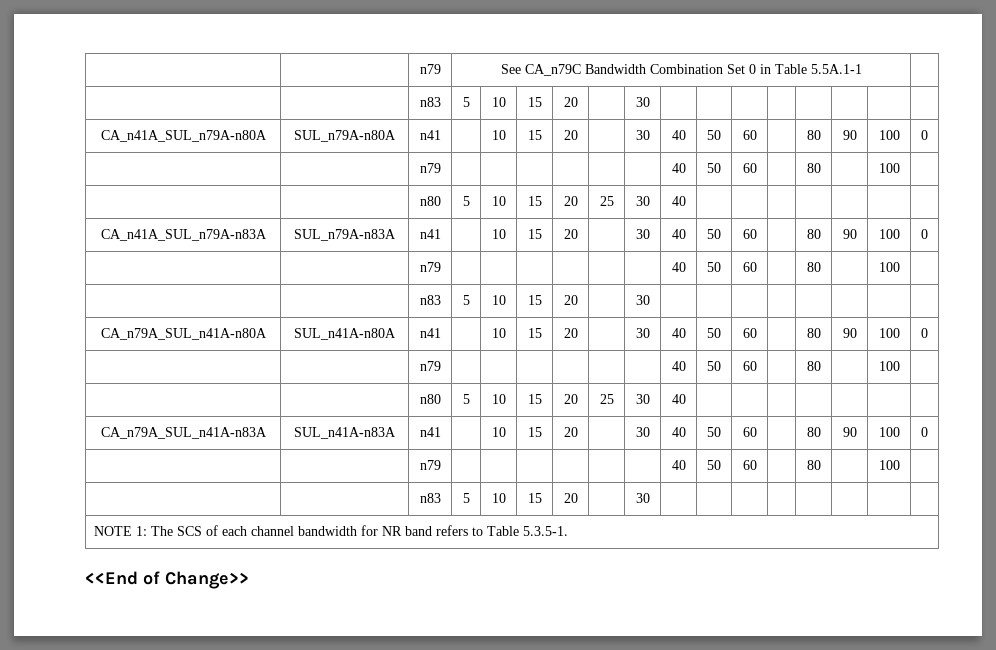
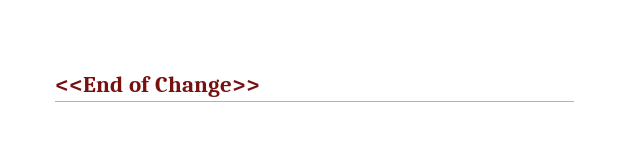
[419,64,441,74] [500,64,862,76] [419,97,441,107] [462,97,470,107] [491,97,506,107] [527,97,542,107] [563,97,578,107] [635,97,650,107] [100,130,267,142] [294,130,396,142] [419,130,441,140] [491,130,506,140] [527,130,542,140] [563,130,578,140] [635,130,650,140] [671,130,686,140] [707,130,721,140] [742,130,757,140] [806,130,821,140] [842,130,857,140] [878,130,900,140] [921,130,928,140] [419,163,441,173] [671,163,686,173] [707,163,721,173] [742,163,757,173] [806,163,821,173] [878,163,900,173] [419,196,441,206] [462,196,470,206] [491,196,506,206] [527,196,542,206] [563,196,578,206] [599,196,614,206] [635,196,650,206] [671,196,686,206] [100,229,267,241] [294,229,396,241] [419,229,441,239] [491,229,506,239] [527,229,542,239] [563,229,578,239] [635,229,650,239] [671,229,686,239] [707,229,721,239] [742,229,757,239] [806,229,821,239] [842,229,857,239] [878,229,900,239] [921,229,928,239] [419,262,441,272] [671,262,686,272] [707,262,721,272] [742,262,757,272] [806,262,821,272] [878,262,900,272] [419,295,441,305] [462,295,470,305] [491,295,506,305] [527,295,542,305] [563,295,578,305] [635,295,650,305] [100,328,267,340] [294,328,396,340] [419,328,441,338] [491,328,506,338] [527,328,542,338] [563,328,578,338] [635,328,650,338] [671,328,686,338] [707,328,721,338] [742,328,757,338] [806,328,821,338] [842,328,857,338] [878,328,900,338] [921,328,928,338] [419,361,441,371] [671,361,686,371] [707,361,721,371] [742,361,757,371] [806,361,821,371] [878,361,900,371] [419,394,441,404] [462,394,470,404] [491,394,506,404] [527,394,542,404] [563,394,578,404] [599,394,614,404] [635,394,650,404] [671,394,686,404] [100,427,267,439] [294,427,396,439] [419,427,441,437] [491,427,506,437] [527,427,542,437] [563,427,578,437] [635,427,650,437] [671,427,686,437] [707,427,721,437] [742,427,757,437] [806,427,821,437] [842,427,857,437] [878,427,900,437] [921,427,928,437] [419,460,441,470] [671,460,686,470] [707,460,721,470] [742,460,757,470] [806,460,821,470] [878,460,900,470] [419,493,441,503] [462,493,470,503] [491,493,506,503] [527,493,542,503] [563,493,578,503] [635,493,650,503] [94,525,569,536] | | n79 | See CA_n79C Bandwidth Combination Set 0 in Table 5.5A.1-1 | // | | n83 | 5 | 10 | 15 | 20 | | 30 | | | | | | | | // CA_n41A_SUL_n79A-n80A | SUL_n79A-n80A | n41 | | 10 | 15 | 20 | | 30 | 40 | 50 | 60 | | 80 | 90 | 100 | 0 // | | n79 | | | | | | | 40 | 50 | 60 | | 80 | | 100 | // | | n80 | 5 | 10 | 15 | 20 | 25 | 30 | 40 | | | | | | | // CA_n41A_SUL_n79A-n83A | SUL_n79A-n83A | n41 | | 10 | 15 | 20 | | 30 | 40 | 50 | 60 | | 80 | 90 | 100 | 0 // | | n79 | | | | | | | 40 | 50 | 60 | | 80 | | 100 | // | | n83 | 5 | 10 | 15 | 20 | | 30 | | | | | | | | // CA_n79A_SUL_n41A-n80A | SUL_n41A-n80A | n41 | | 10 | 15 | 20 | | 30 | 40 | 50 | 60 | | 80 | 90 | 100 | 0 // | | n79 | | | | | | | 40 | 50 | 60 | | 80 | | 100 | // | | n80 | 5 | 10 | 15 | 20 | 25 | 30 | 40 | | | | | | | // CA_n79A_SUL_n41A-n83A | SUL_n41A-n83A | n41 | | 10 | 15 | 20 | | 30 | 40 | 50 | 60 | | 80 | 90 | 100 | 0 // | | n79 | | | | | | | 40 | 50 | 60 | | 80 | | 100 | // | | n83 | 5 | 10 | 15 | 20 | | 30 | | | | | | | | // NOTE 1: The SCS of each channel bandwidth for NR band refers to Table 5.3.5-1. // -> (55, 84) none

